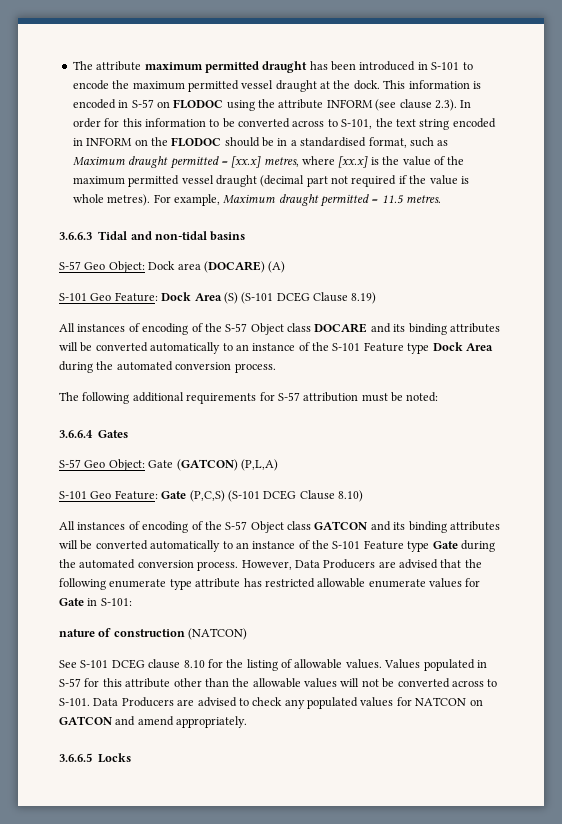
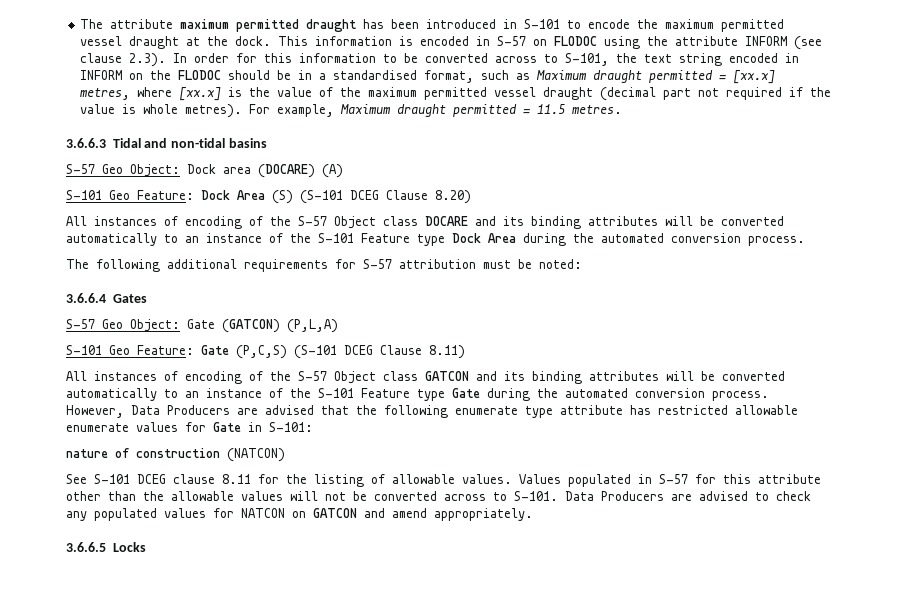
[351,292,377,304] 8.19) -> [435,190,471,204] 8.20)
[338,490,363,502] 8.10) -> [429,345,465,359] 8.11)
[183,660,205,668] 8.10 -> [222,474,251,484] 8.11

